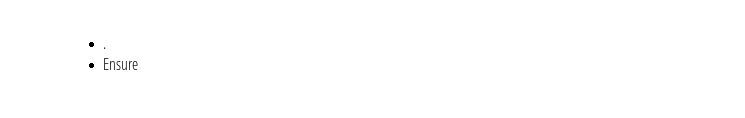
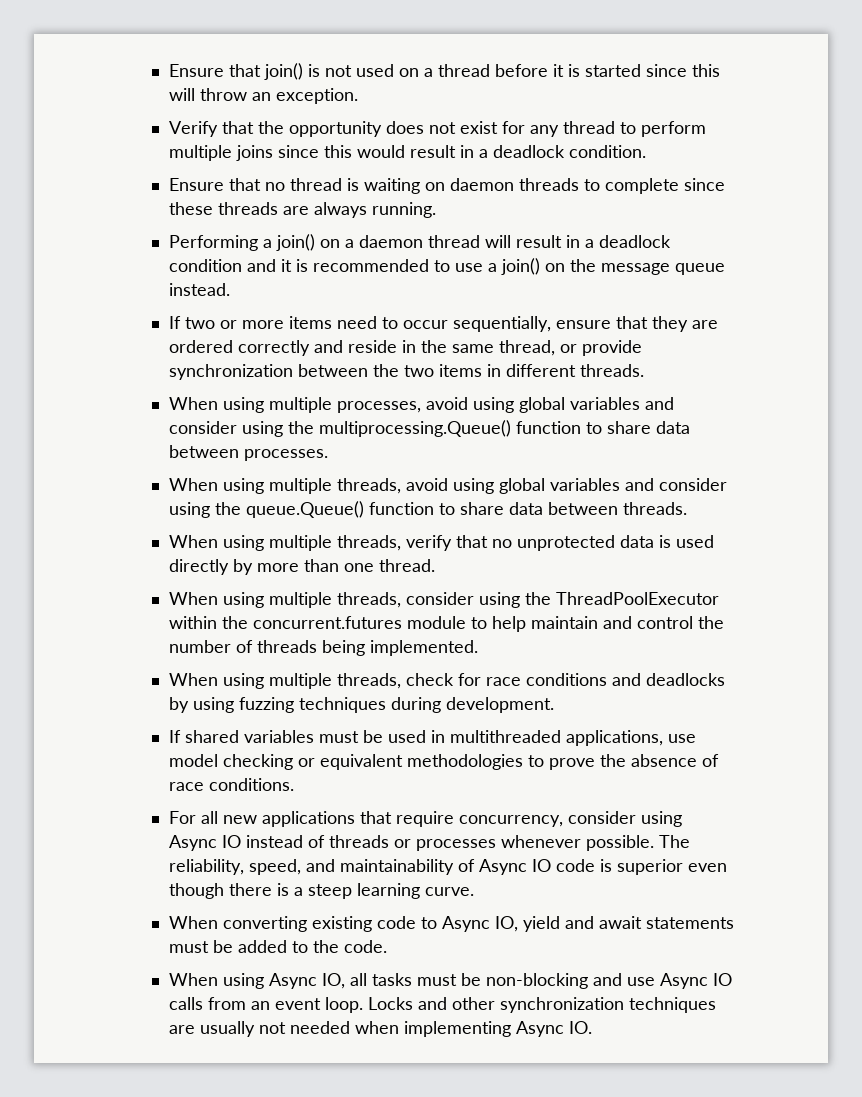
[102,47,106,49] [102,58,138,70] . // Ensure -> [168,63,720,80] [168,88,358,104] [168,121,706,137] [168,145,646,161] [168,178,725,194] [168,202,436,218] [168,234,671,251] [168,258,725,275] [168,283,230,296] [168,316,718,332] [168,340,642,356] [168,364,644,380] [168,397,674,413] [168,420,690,437] [168,445,328,461] [168,478,727,494] [168,501,687,518] [168,535,714,551] [168,559,435,575] [168,592,719,608] [168,616,724,632] [168,640,478,656] [168,673,725,689] [168,697,554,713] [168,730,696,746] [168,754,719,770] [168,778,294,791] [168,811,682,827] [168,835,690,851] [168,859,727,875] [168,883,474,899] [168,916,734,932] [168,940,387,953] [168,973,732,989] [168,997,716,1013] [168,1021,592,1037] Ensure that join() is not used on a thread before it is started since this will throw an exception. // Verify that the opportunity does not exist for any thread to perform multiple joins since this would result in a deadlock condition. // Ensure that no thread is waiting on daemon threads to complete since these threads are always running. // Performing a join() on a daemon thread will result in a deadlock condition and it is recommended to use a join() on the message queue instead. // If two or more items need to occur sequentially, ensure that they are ordered correctly and reside in the same thread, or provide synchronization between the two items in different threads. // When using multiple processes, avoid using global variables and consider using the multiprocessing.Queue() function to share data between processes. // When using multiple threads, avoid using global variables and consider using the queue.Queue() function to share data between threads. // When using multiple threads, verify that no unprotected data is used directly by more than one thread. // When using multiple threads, consider using the ThreadPoolExecutor within the concurrent.futures module to help maintain and control the number of threads being implemented. // When using multiple threads, check for race conditions and deadlocks by using fuzzing techniques during development. // If shared variables must be used in multithreaded applications, use model checking or equivalent methodologies to prove the absence of race conditions. // For all new applications that require concurrency, consider using Async IO instead of threads or processes whenever possible. The reliability, speed, and maintainability of Async IO code is superior even though there is a steep learning curve. // When converting existing code to Async IO, yield and await statements must be added to the code. // When using Async IO, all tasks must be non-blocking and use Async IO calls from an event loop. Locks and other synchronization techniques are usually not needed when implementing Async IO.

